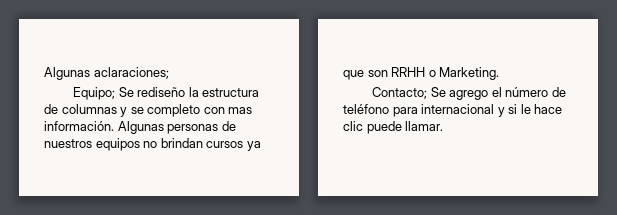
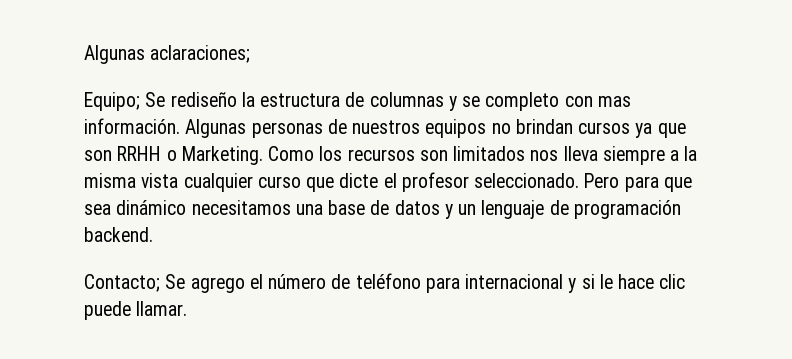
(500, 73) none -> [268,146,698,165] [84,172,692,192] [84,200,681,219] [84,227,153,242] Como los recursos son limitados nos lleva siempre a la misma vista cualquier curso que dicte el profesor seleccionado. Pero para que sea dinámico necesitamos una base de datos y un lenguaje de programación backend.

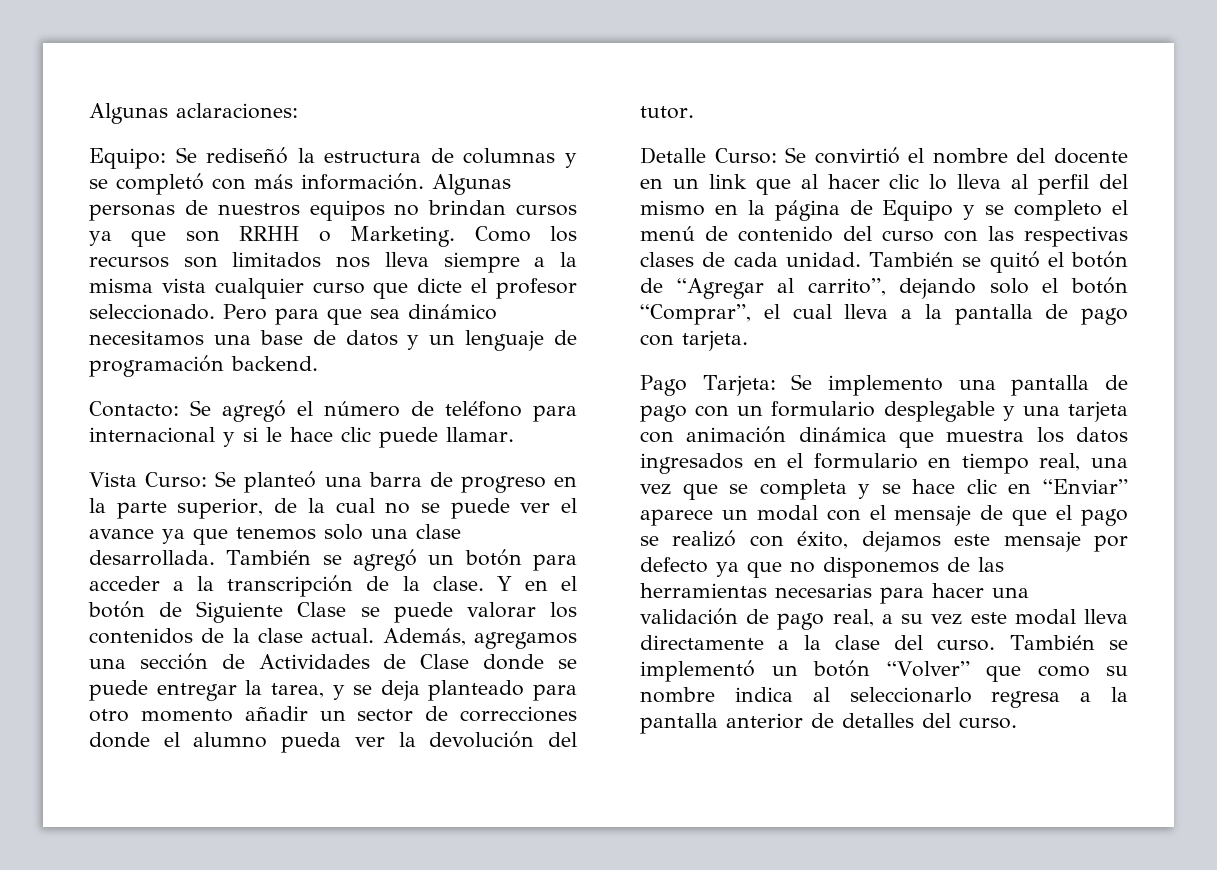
[84,45,251,64] [84,92,237,111] Algunas aclaraciones; // Equipo; Se rediseño -> [89,103,298,124] [89,147,289,169] Algunas aclaraciones: // Equipo: Se rediseñó
[485,92,631,111] completo con mas -> [116,173,293,195] completó con más
[84,274,245,293] Contacto; Se agrego -> [89,400,286,422] Contacto: Se agregó
(188, 308) none -> [89,471,577,493] [89,498,578,519] [89,524,461,545] [89,549,577,571] [89,575,577,597] [88,601,578,623] [89,628,577,649] [89,653,577,670] [89,680,577,701] [89,706,577,722] [89,731,577,753] [640,106,694,119] [640,147,1128,164] [640,174,1128,195] [640,200,1128,221] [640,226,1128,247] [640,251,1128,273] [640,277,1128,299] [640,304,1128,325] [640,330,748,351] [640,374,1128,396] [640,401,1128,422] [640,426,1128,448] [640,453,1128,474] [640,479,1128,500] [640,505,1128,526] [640,530,1128,552] [640,557,1004,578] [640,583,1029,604] [640,608,1128,630] [640,635,1128,651] [640,660,1128,682] [640,687,1128,708] [640,713,1017,734] // Vista Curso: Se planteó una barra de progreso en la parte superior, de la cual no se puede ver el avance ya que tenemos solo una clase desarrollada. También se agregó un botón para acceder a la transcripción de la clase. Y en el botón de Siguiente Clase se puede valorar los contenidos de la clase actual. Además, agregamos una sección de Actividades de Clase donde se puede entregar la tarea, y se deja planteado para otro momento añadir un sector de correcciones donde el alumno pueda ver la devolución del tutor. // Detalle Curso: Se convirtió el nombre del docente en un link que al hacer clic lo lleva al perfil del mismo en la página de Equipo y se completo el menú de contenido del curso con las respectivas clases de cada unidad. También se quitó el botón de “Agregar al carrito”, dejando solo el botón “Comprar”, el cual lleva a la pantalla de pago con tarjeta. // Pago Tarjeta: Se implemento una pantalla de pago con un formulario desplegable y una tarjeta con animación dinámica que muestra los datos ingresados en el formulario en tiempo real, una vez que se completa y se hace clic en “Enviar” aparece un modal con el mensaje de que el pago se realizó con éxito, dejamos este mensaje por defecto ya que no disponemos de las herramientas necesarias para hacer una validación de pago real, a su vez este modal lleva directamente a la clase del curso. También se implementó un botón “Volver” que como su nombre indica al seleccionarlo regresa a la pantalla anterior de detalles del curso.

